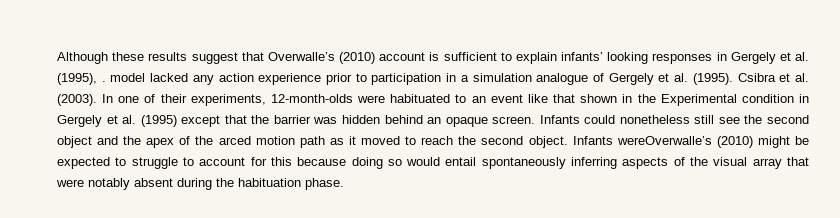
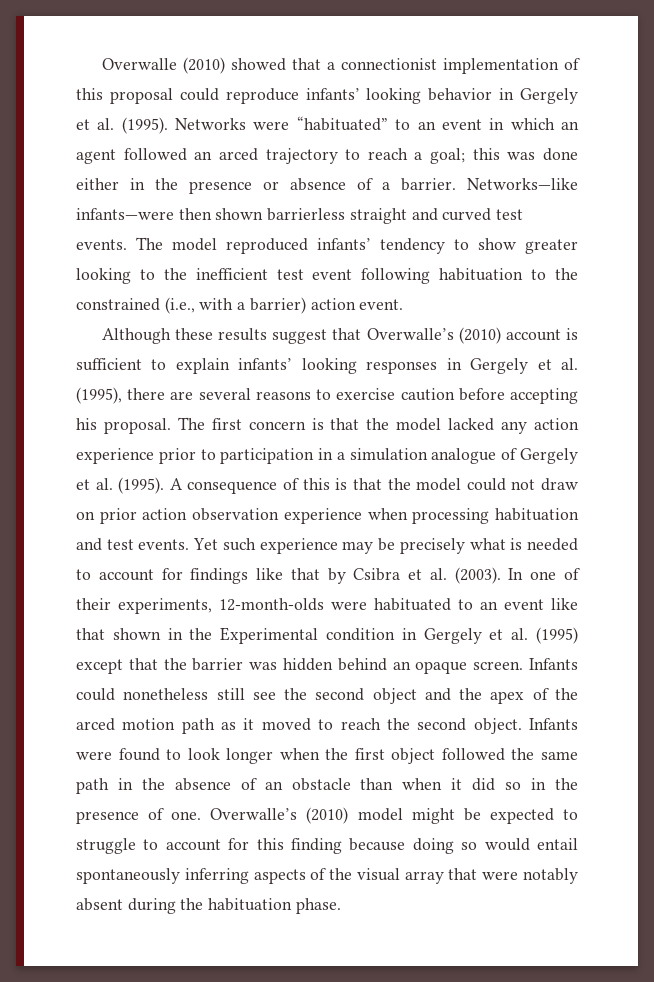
(57, 58) none -> [101,57,580,74] [76,88,578,104] [76,116,579,134] [76,148,578,164] [76,178,578,194] [76,208,524,224] [76,237,578,254] [76,268,579,284] [76,297,404,314] Overwalle (2010) showed that a connectionist implementation of this proposal could reproduce infants’ looking behavior in Gergely et al. (1995). Networks were “habituated” to an event in which an agent followed an arced trajectory to reach a goal; this was done either in the presence or absence of a barrier. Networks—like infants—were then shown barrierless straight and curved test events. The model reproduced infants’ tendency to show greater looking to the inefficient test event following habituation to the constrained (i.e., with a barrier) action event. //
[101,81,106,82] . -> [127,388,578,404] [76,417,390,434] there are several reasons to exercise caution before accepting his proposal. The first concern is that the
(733, 79) none -> [169,478,579,494] [76,508,579,524] [76,538,579,554] [76,568,346,584] A consequence of this is that the model could not draw on prior action observation experience when processing habituation and test events. Yet such experience may be precisely what is needed to account for findings like that by
[616,136,753,148] wereOverwalle’s (2010) -> [76,748,578,764] [76,778,578,794] [76,807,403,824] were found to look longer when the first object followed the same path in the absence of an obstacle than when it did so in the presence of one. Overwalle’s (2010) model
(292, 161) none -> [291,838,342,854] finding

